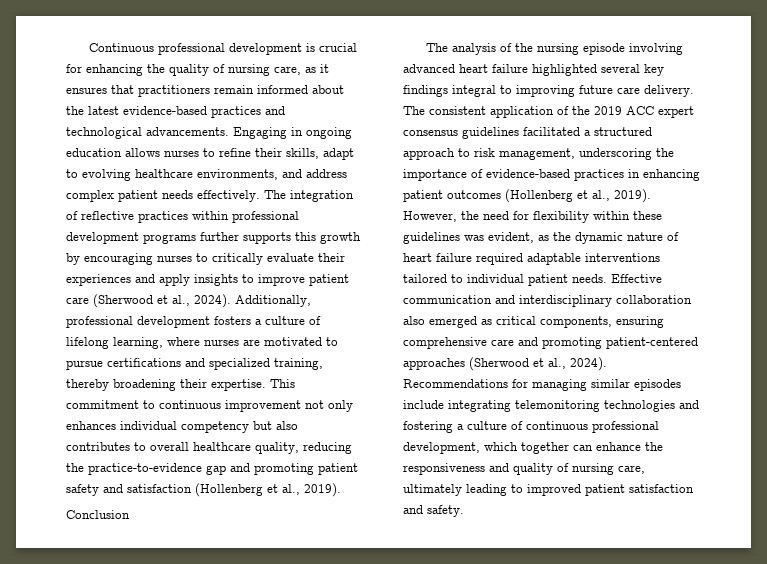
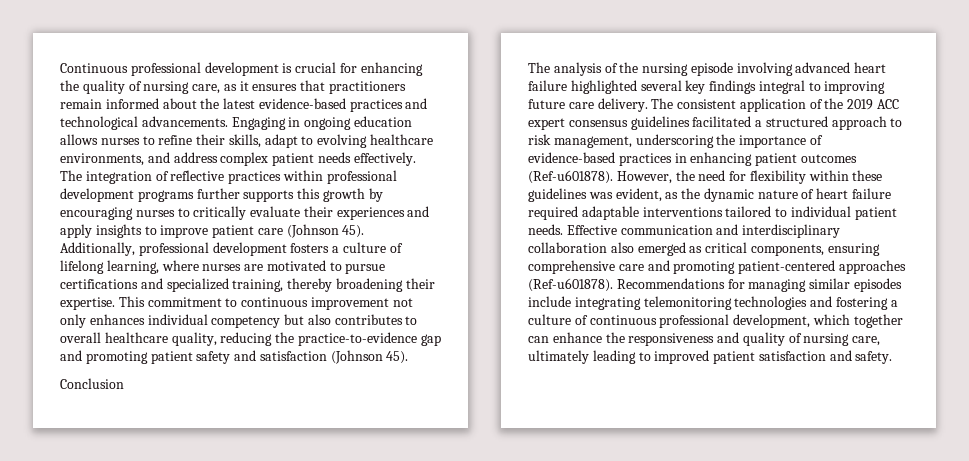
[93,294,231,308] (Sherwood et al., 2024). -> [286,224,365,238] (Johnson 45).
[195,483,341,497] (Hollenberg et al., 2019). -> [330,350,409,364] (Johnson 45).
[505,189,651,203] (Hollenberg et al., 2019). -> [528,170,613,184] (Ref-u601878).
[469,357,607,371] (Sherwood et al., 2024). -> [528,278,613,292] (Ref-u601878).

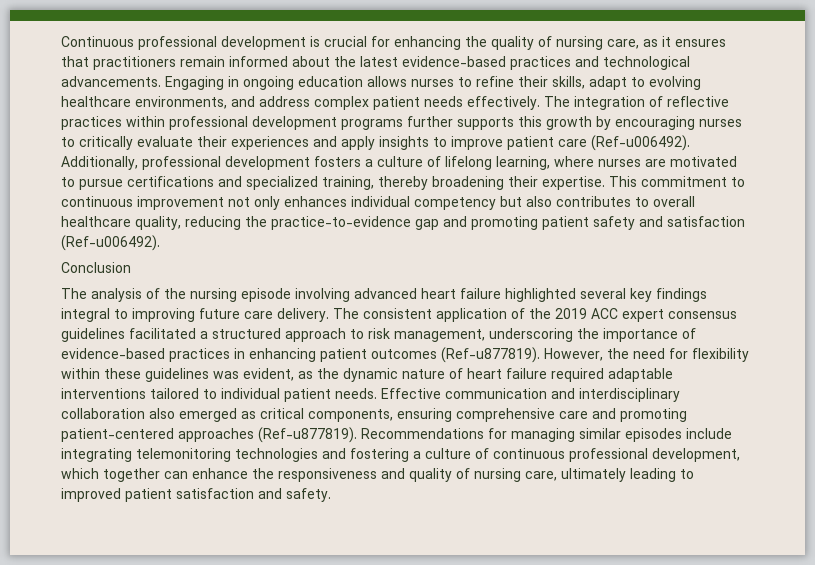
[286,224,365,238] (Johnson 45). -> [591,135,690,151] (Ref-u006492).
[330,350,409,364] (Johnson 45). -> [61,235,160,251] (Ref-u006492).
[528,170,613,184] (Ref-u601878). -> [441,347,540,363] (Ref-u877819).
[528,278,613,292] (Ref-u601878). -> [258,427,357,443] (Ref-u877819).

